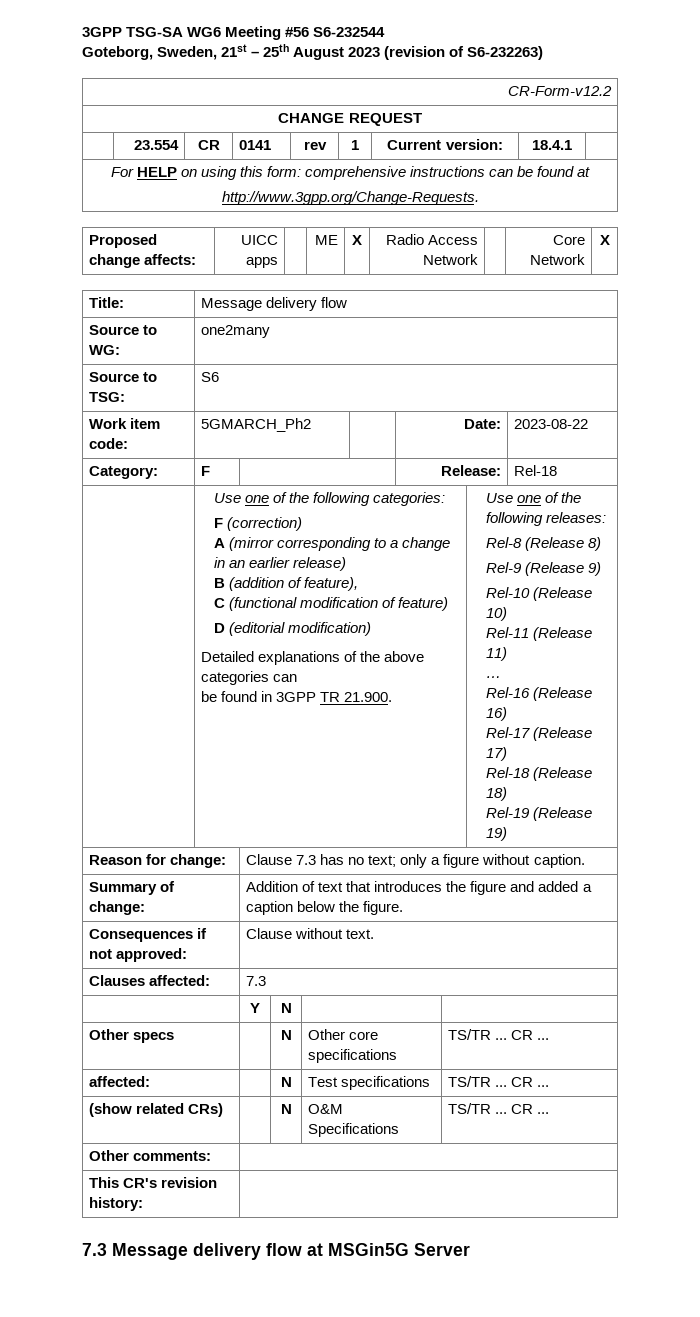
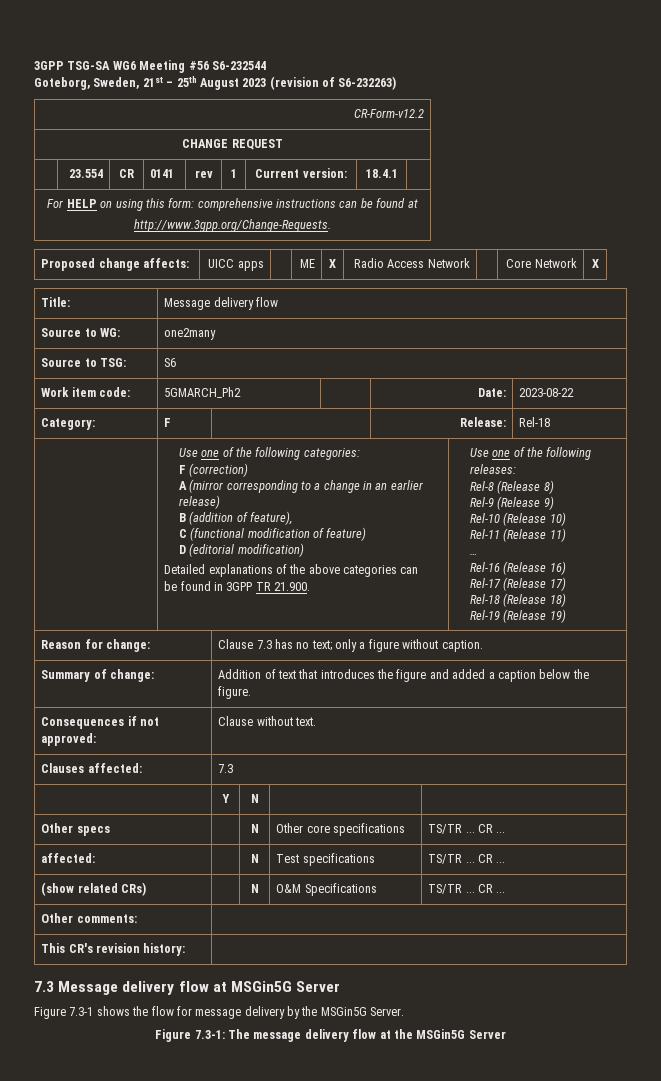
(470, 1249) none -> [34,1006,405,1019] [155,1029,506,1042] // Figure 7.3-1 shows the flow for message delivery by the MSGin5G Server. // Figure 7.3-1: The message delivery flow at the MSGin5G Server

